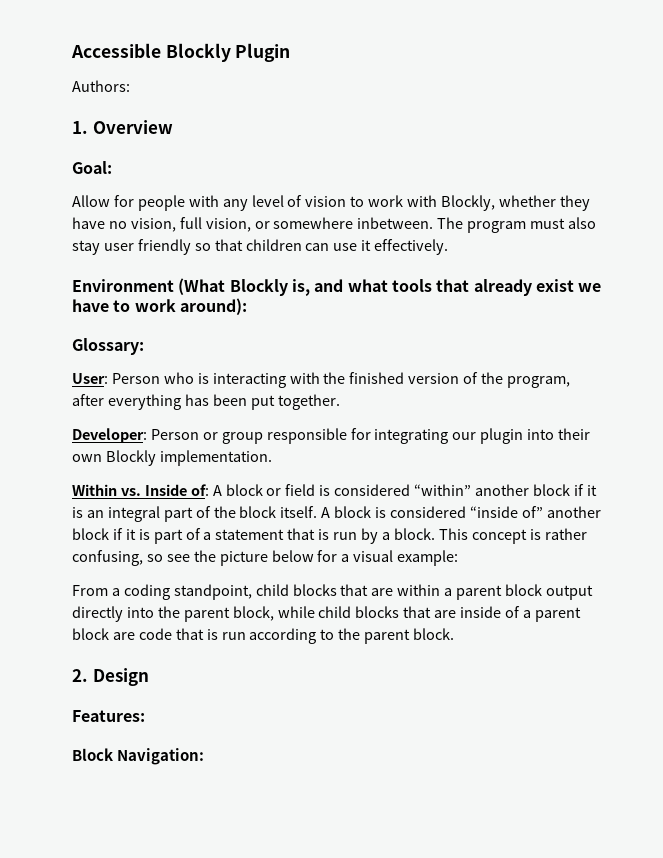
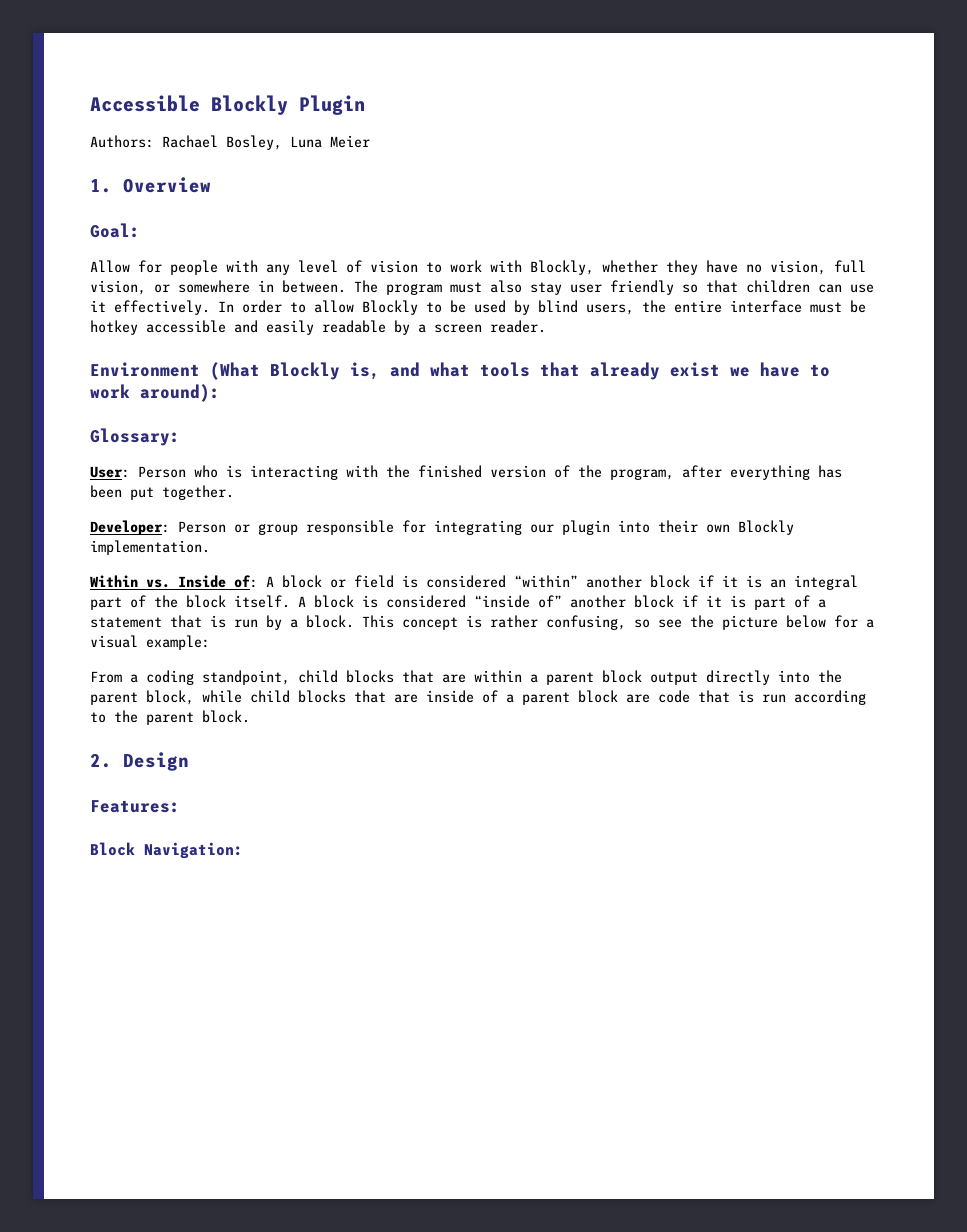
(130, 86) none -> [162,135,370,150] Rachael Bosley, Luna Meier
[357,217,434,229] inbetween. -> [258,280,346,293] in between.
(449, 247) none -> [218,300,866,315] [90,320,546,335] In order to allow Blockly to be used by blind users, the entire interface must be hotkey accessible and easily readable by a screen reader.

